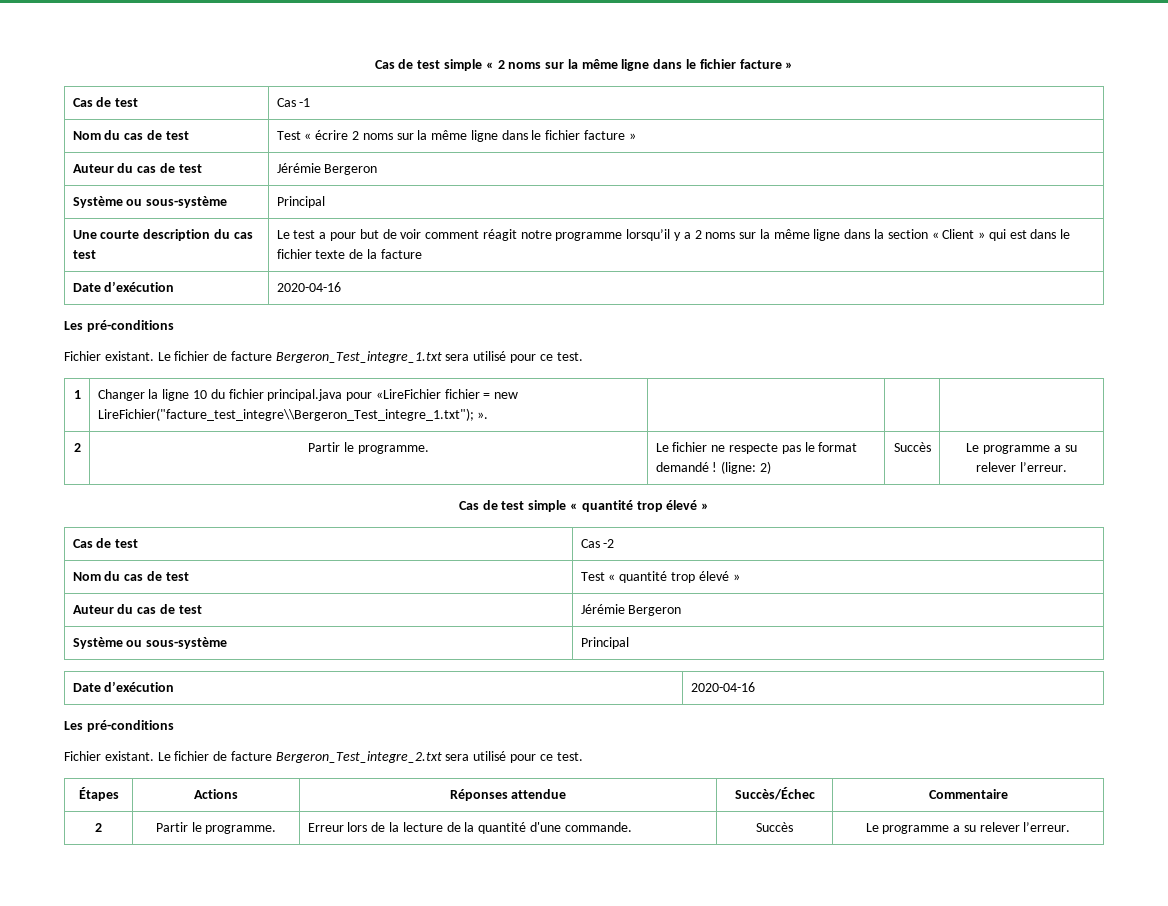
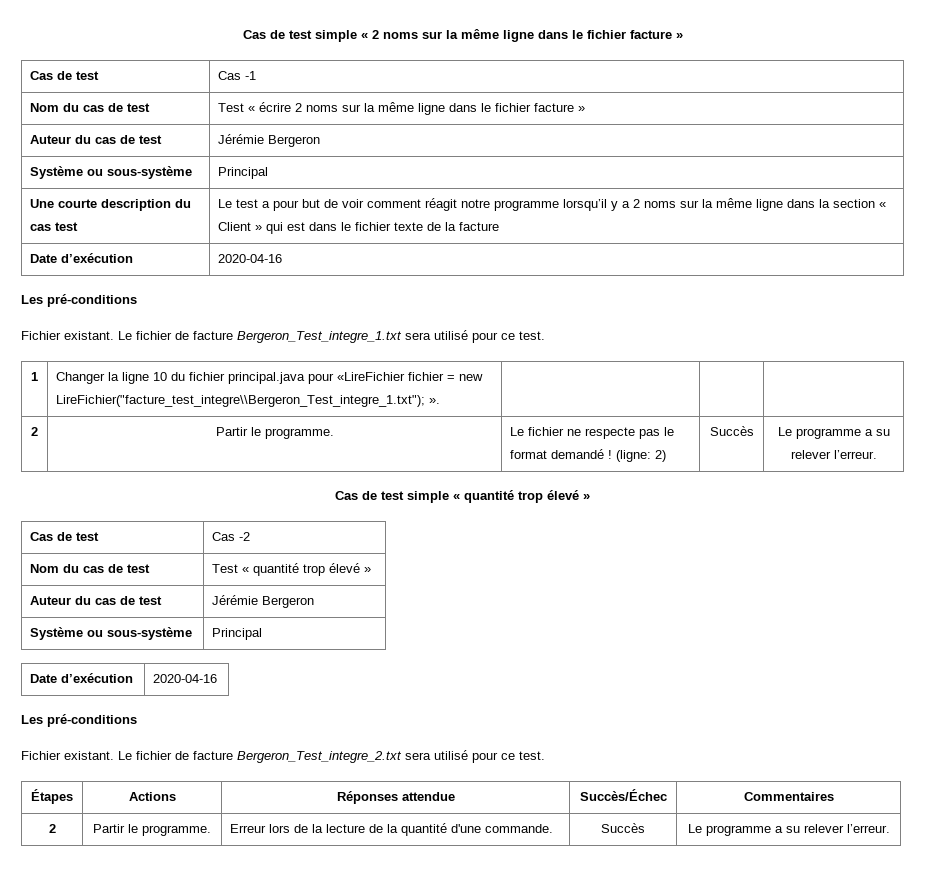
[928,789,1008,799] Commentaire -> [743,792,834,801] Commentaires

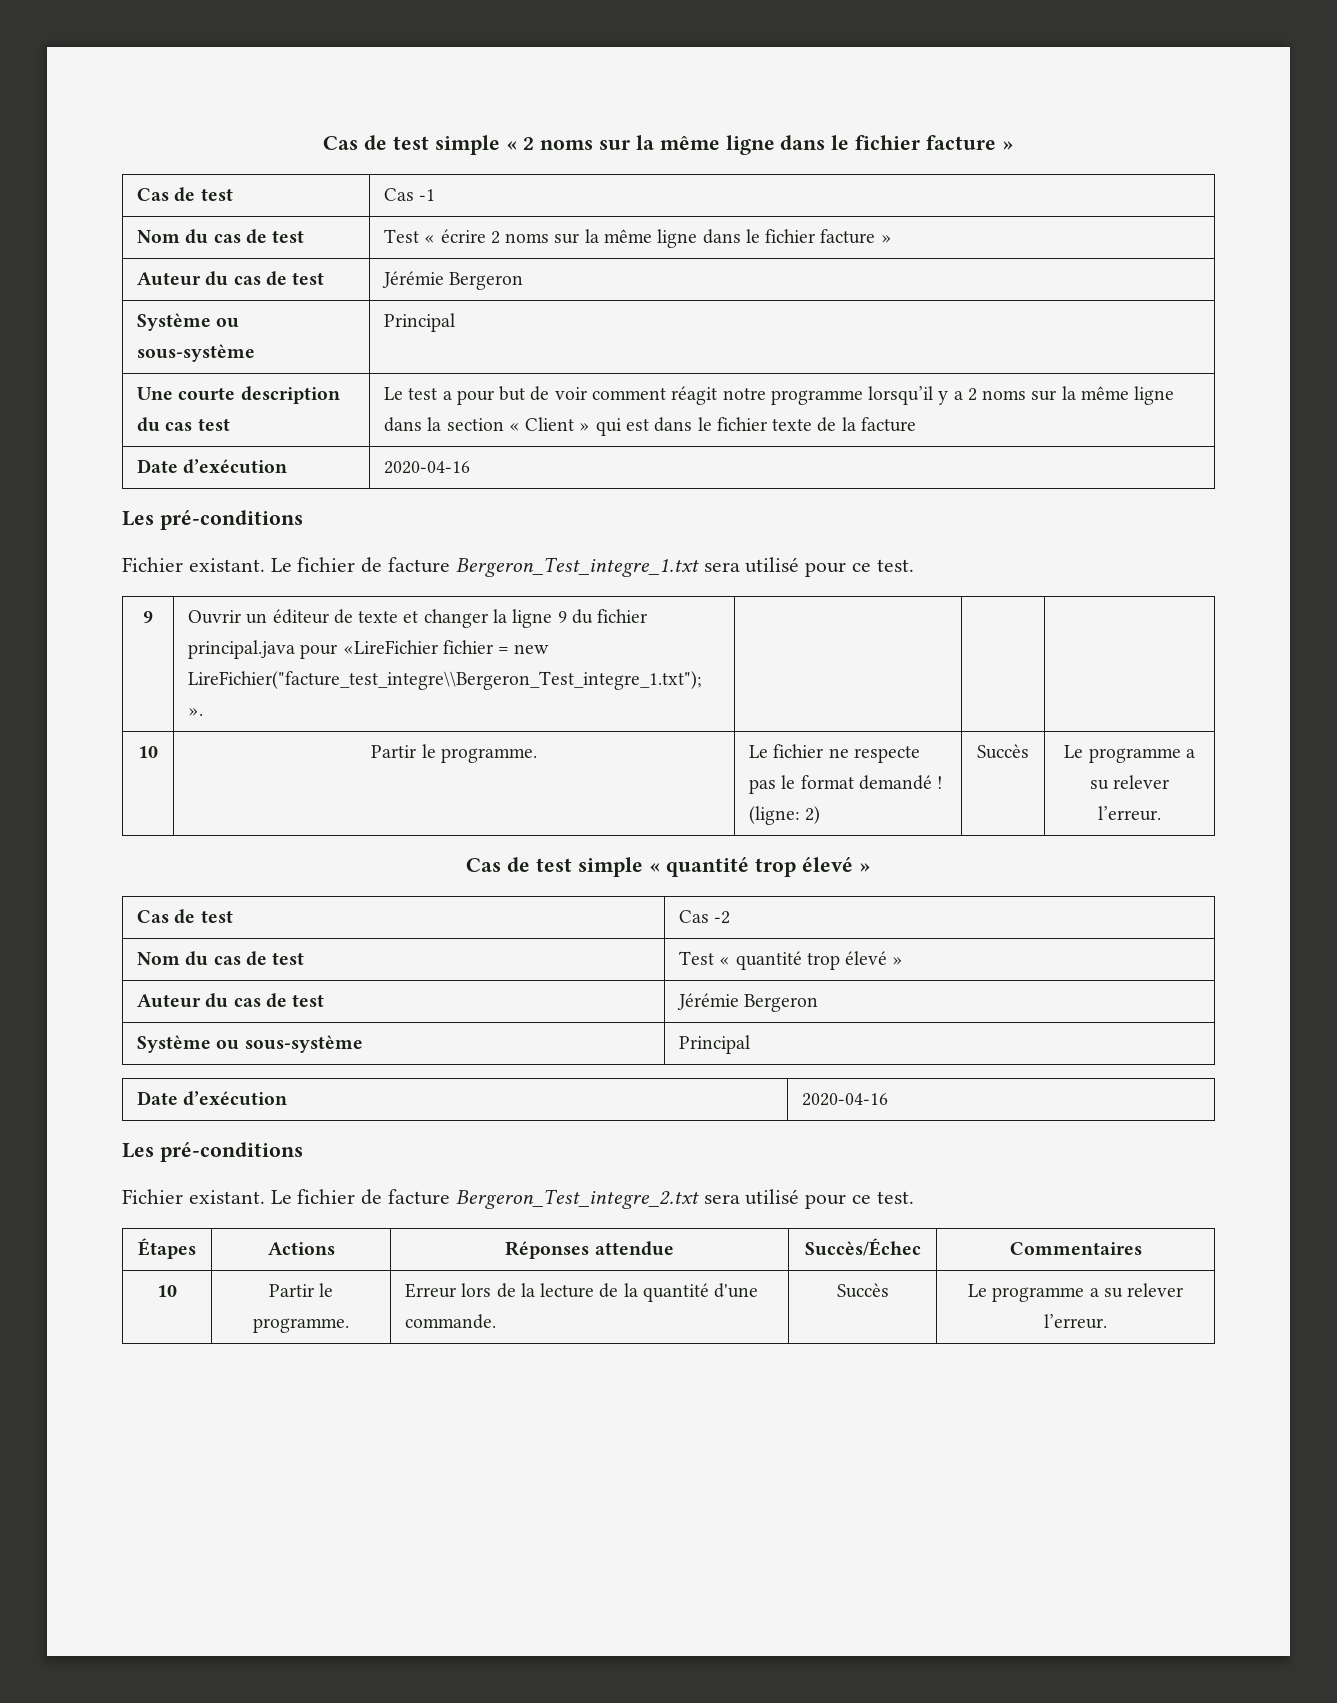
[31,372,38,381] [56,372,106,384] 1 | Changer -> [143,611,153,623] [188,609,488,628] 9 | Ouvrir un éditeur de texte et changer
[153,372,168,381] 10 -> [557,611,567,623] 9
[31,427,38,436] 2 -> [138,746,158,758] 10
[48,824,56,833] 2 -> [157,1285,177,1297] 10

